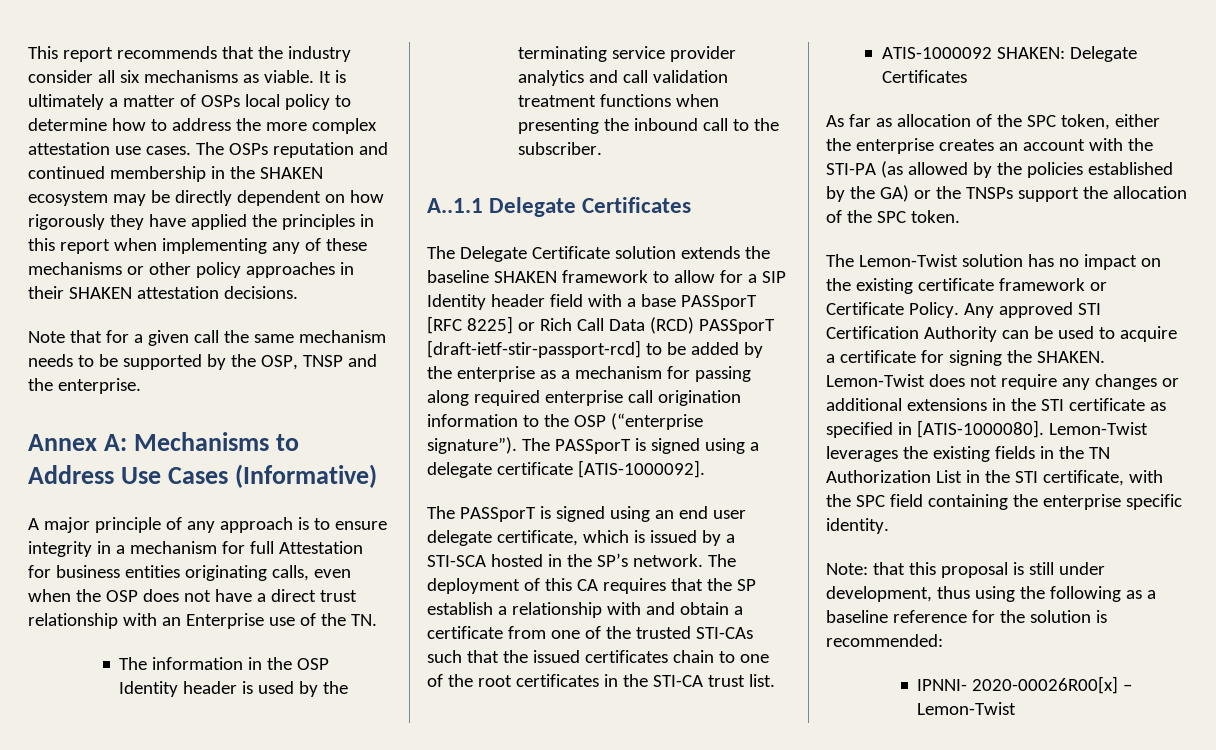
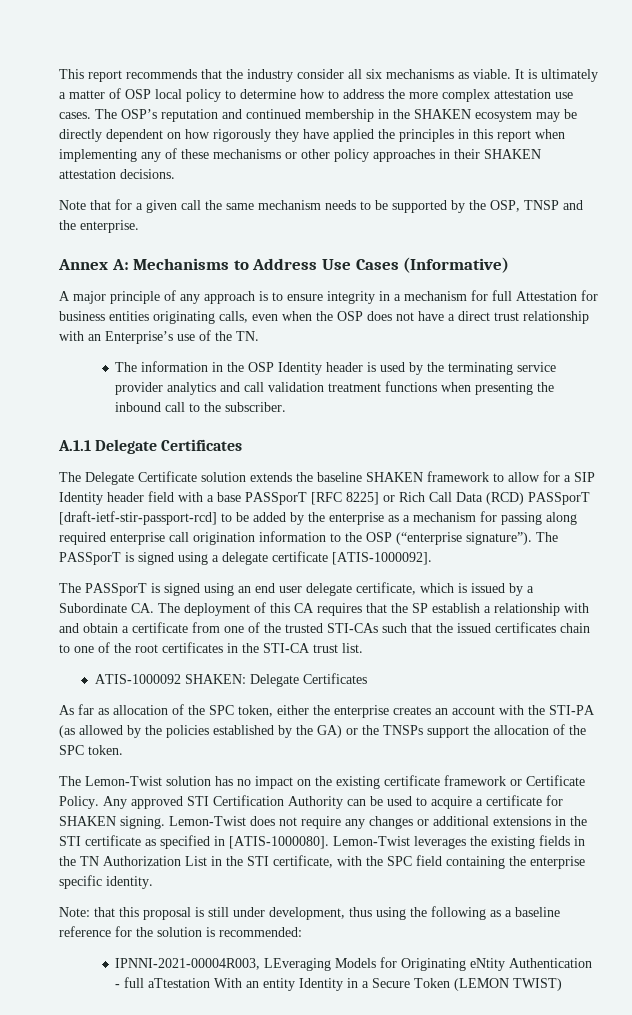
[200,95,240,107] OSPs -> [125,89,151,99] OSP
[228,143,268,155] OSPs -> [121,109,157,119] OSP’s
[185,613,264,629] Enterprise -> [105,331,173,344] Enterprise’s
[427,198,483,213] A..1.1 -> [58,440,91,451] A.1.1
[427,553,703,567] STI-SCA hosted in the SP’s network. -> [59,603,154,613] Subordinate CA.
[948,350,1105,366] signing the SHAKEN. -> [59,816,165,829] SHAKEN signing.
[917,676,1133,694] [917,702,1017,715] IPNNI- 2020-00026R00[x] – Lemon-Twist -> [115,957,593,971] [115,977,563,991] IPNNI-2021-00004R003, LEveraging Models for Originating eNtity Authentication - full aTtestation With an entity Identity in a Secure Token (LEMON TWIST)

